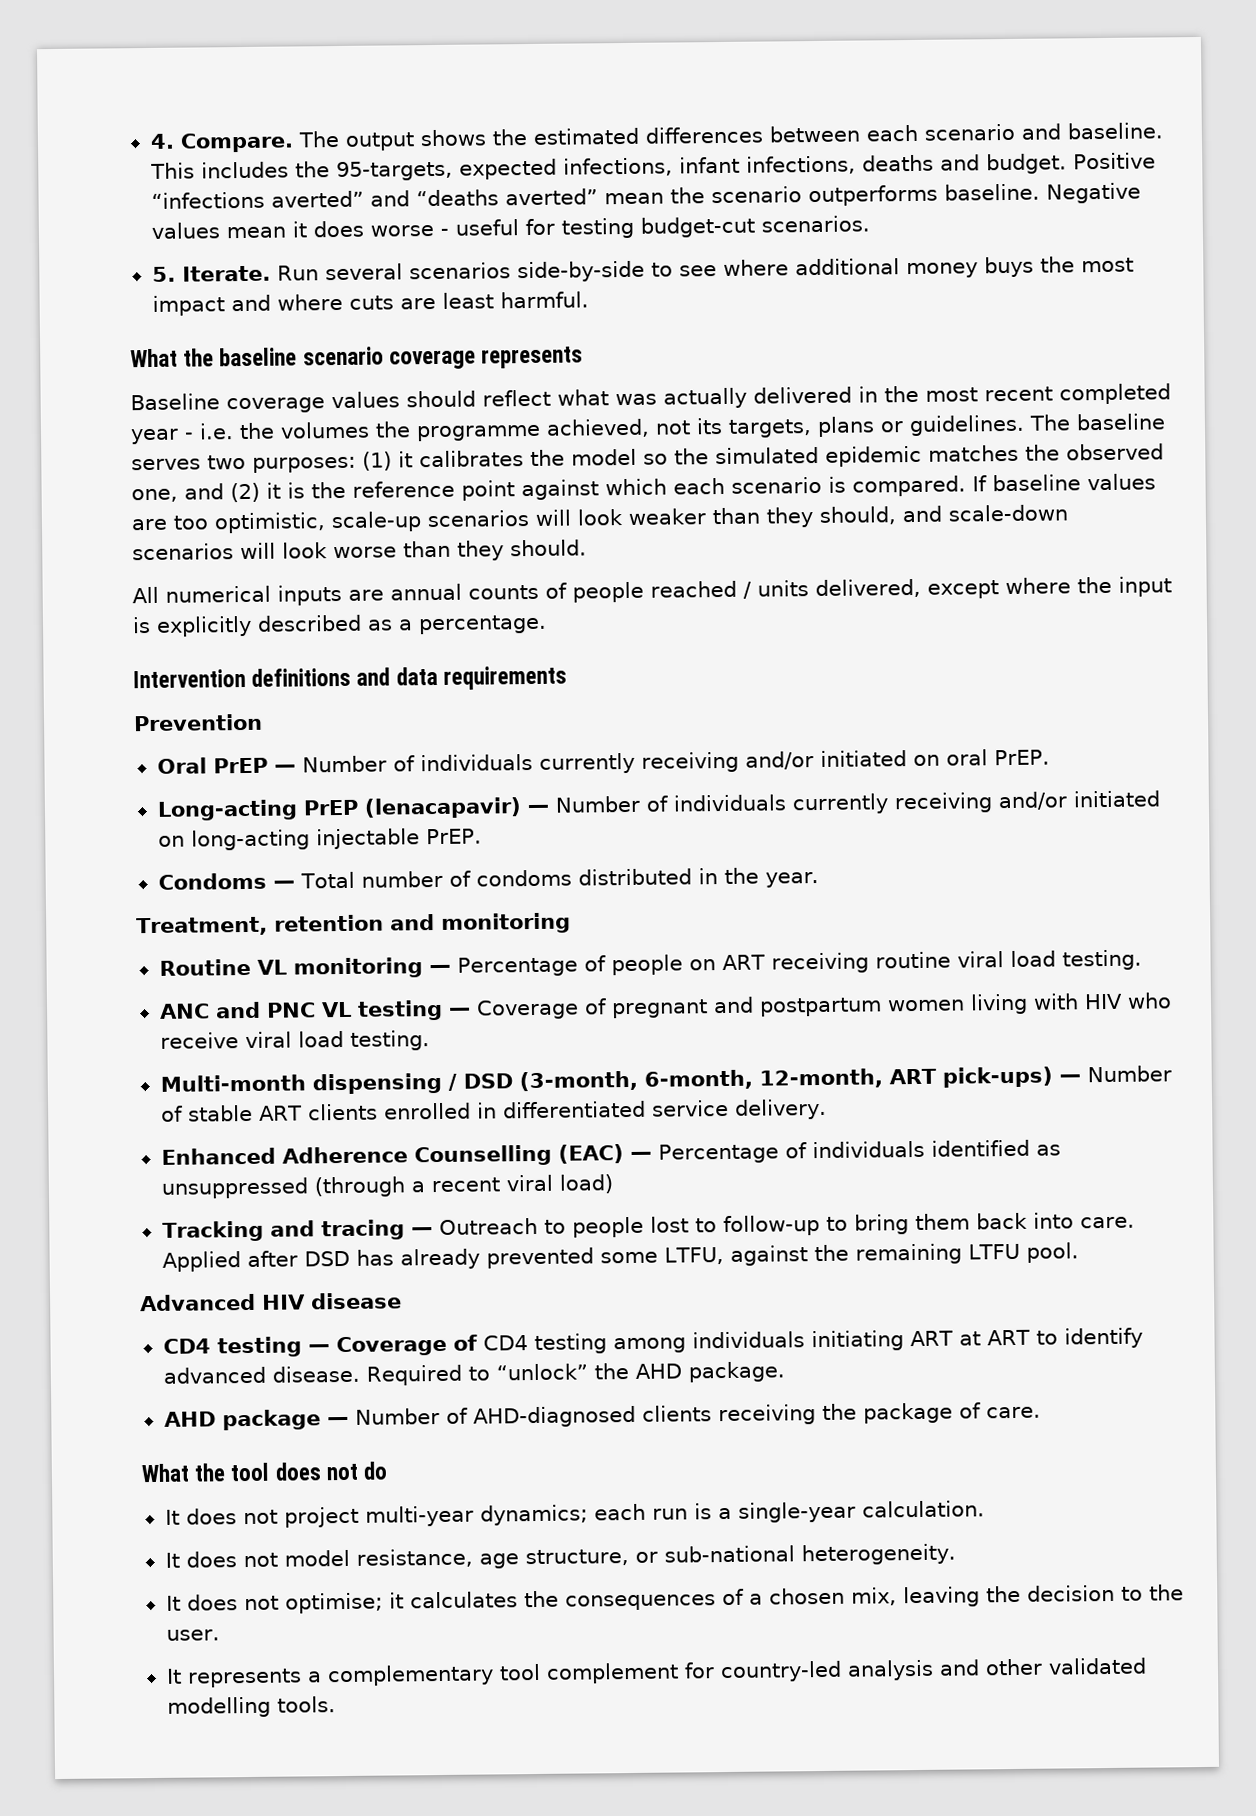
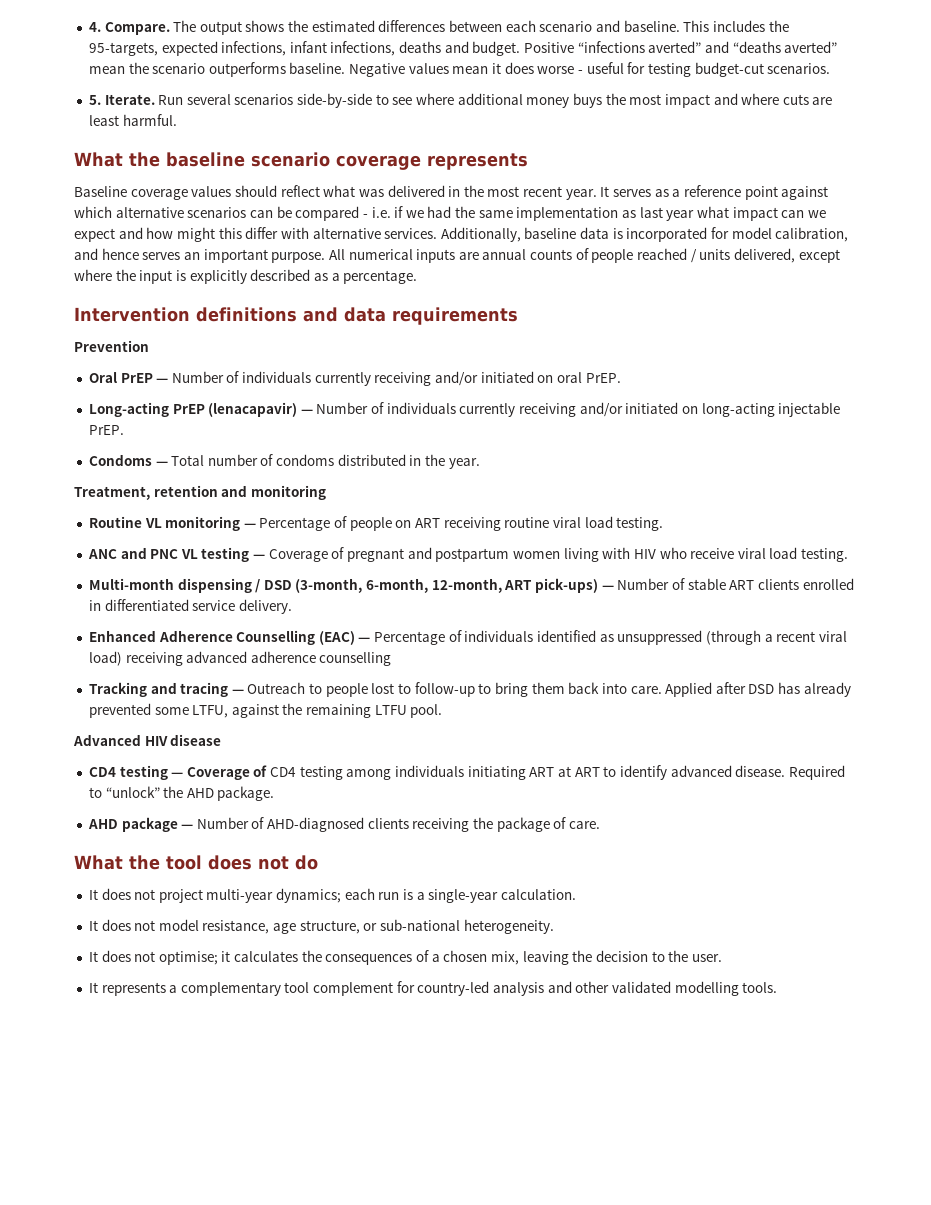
[663,387,747,409] actually -> (384, 193) none
[1059,383,1171,405] [130,413,1166,445] [131,443,1164,473] [131,473,1156,503] [131,504,1068,534] [132,539,587,561] completed year - i.e. the volumes the programme achieved, not its targets, plans or guidelines. The baseline serves two purposes: (1) it calibrates the model so the simulated epidemic matches the observed one, and (2) it is the reference point against which each scenario is compared. If baseline values are too optimistic, scale-up scenarios will look weaker than they should, and scale-down scenarios will look worse than they should. // -> [565,185,829,200] [74,206,826,221] [74,227,849,242] [74,248,326,263] year. It serves as a reference point against which alternative scenarios can be compared - i.e. if we had the same implementation as last year what impact can we expect and how might this differ with alternative services. Additionally, baseline data is incorporated for model calibration, and hence serves an important purpose.
(613, 1184) none -> [125,651,392,666] receiving advanced adherence counselling

